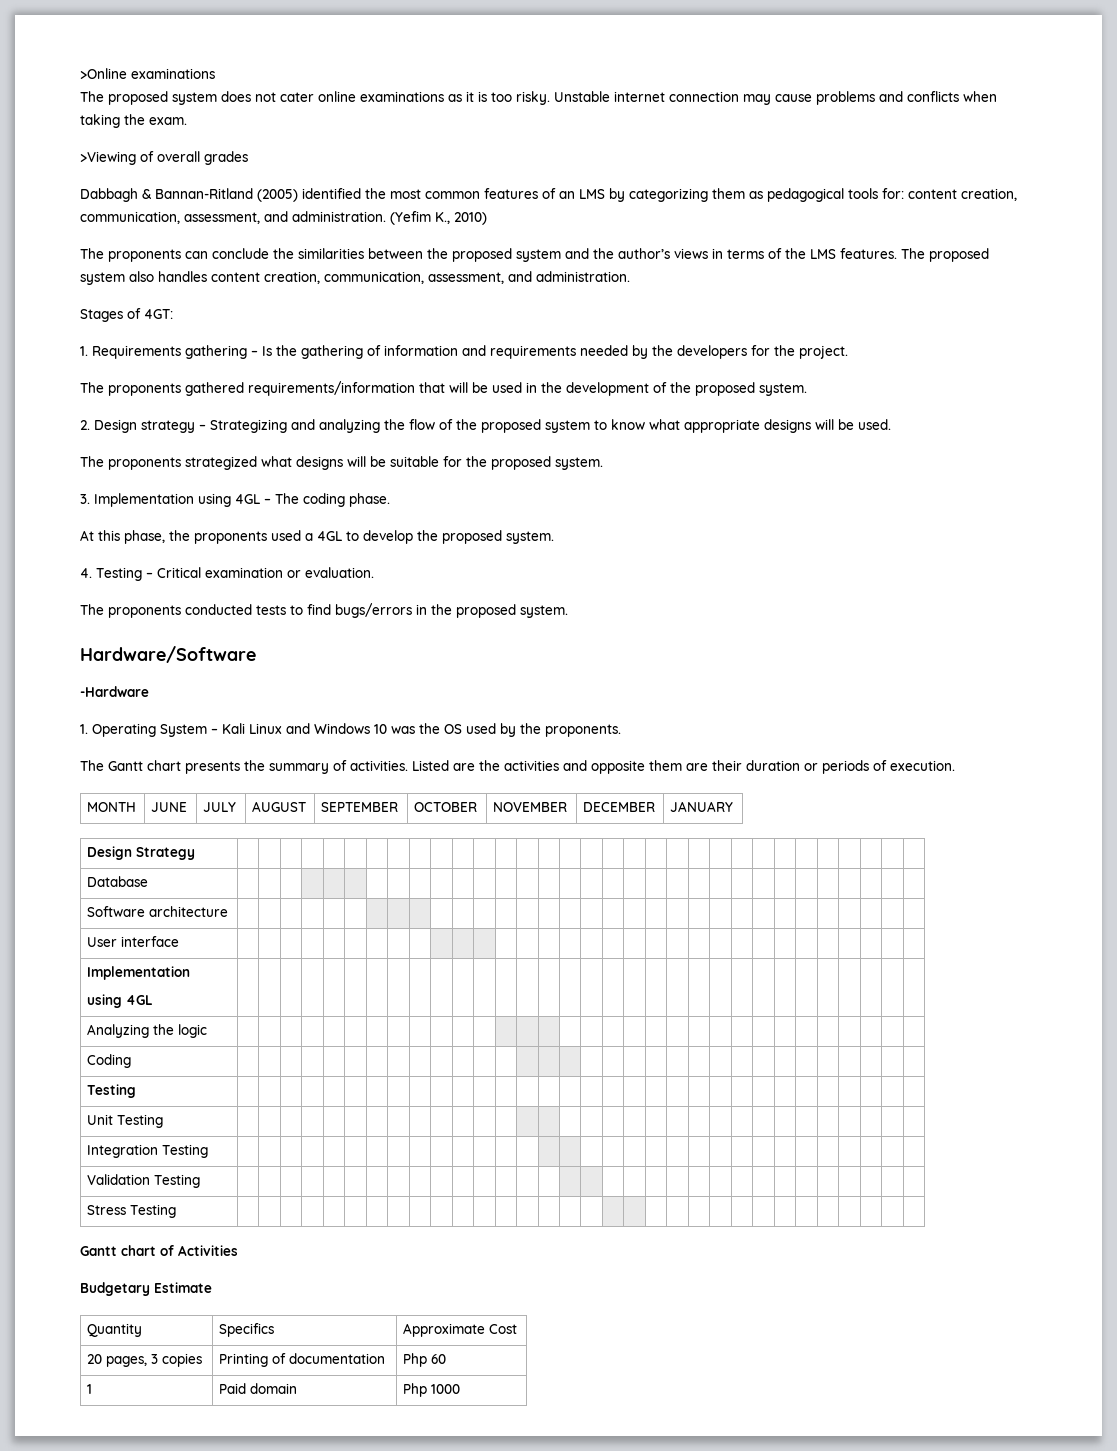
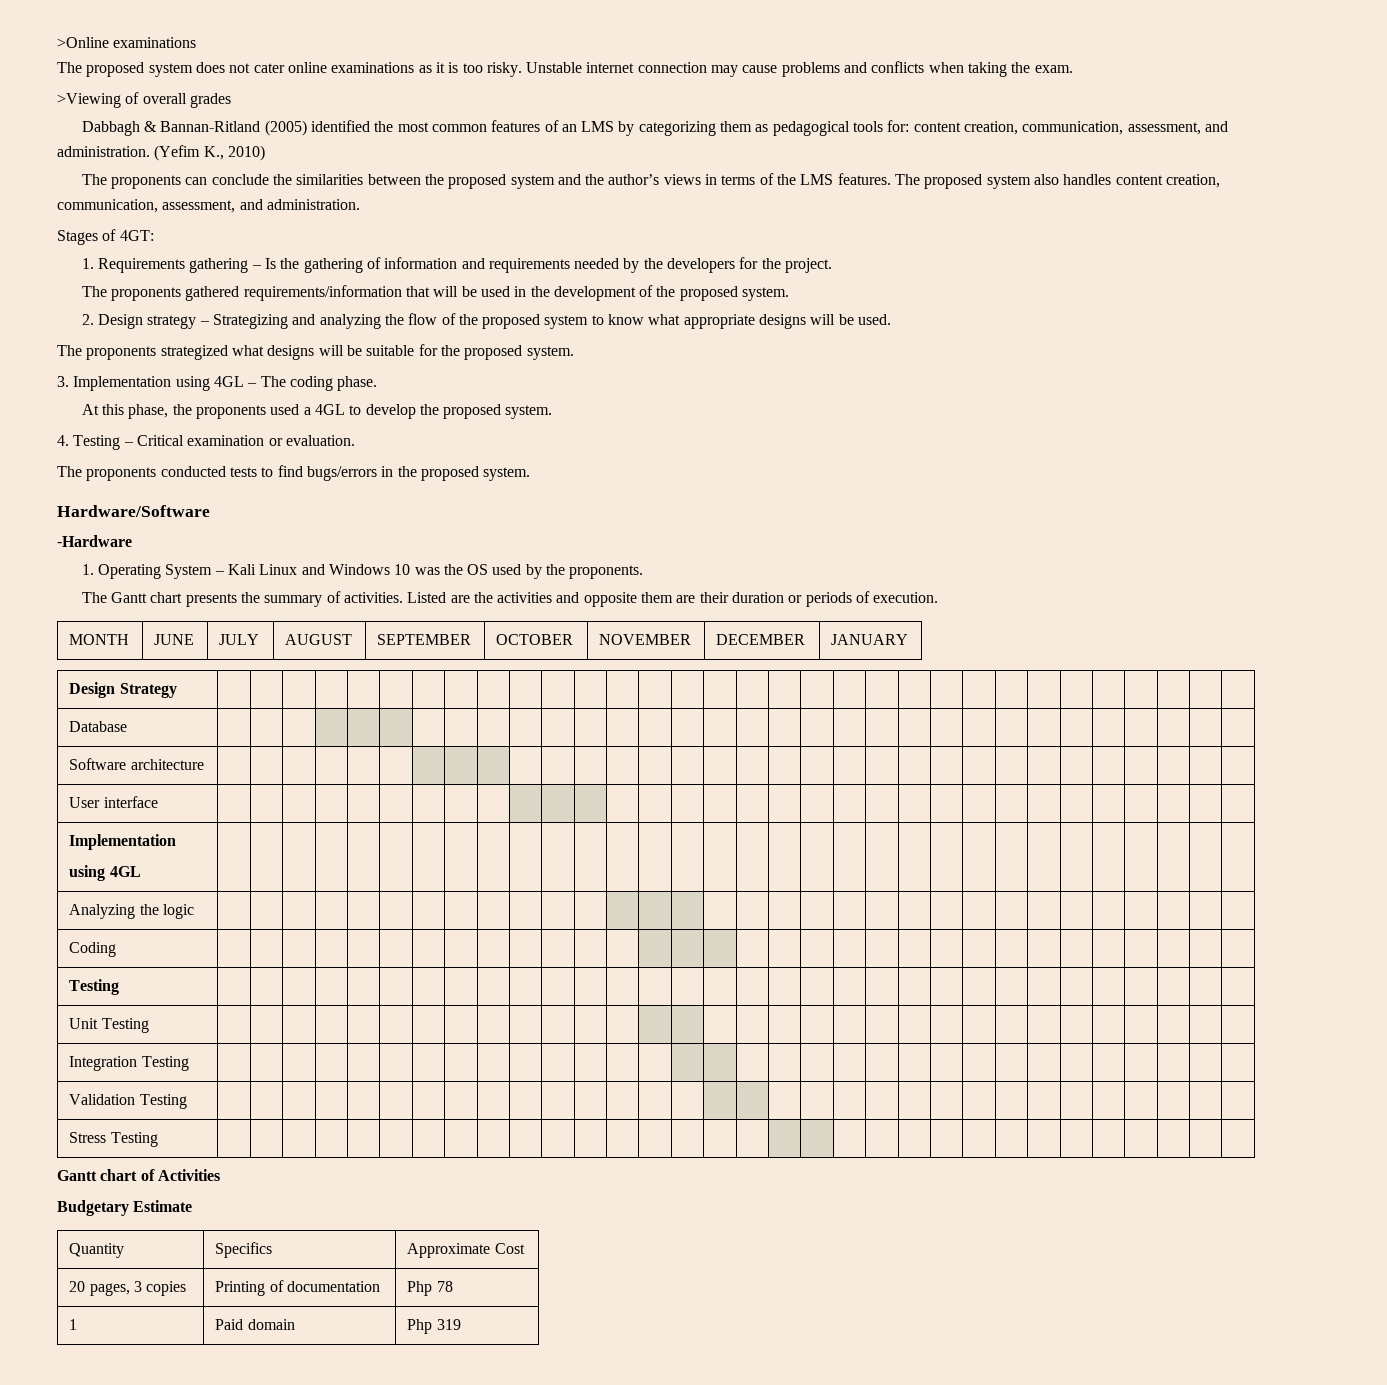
[431,1354,447,1364] 60 -> [436,1281,453,1292] 78
[431,1384,461,1394] 1000 -> [436,1319,461,1330] 319

